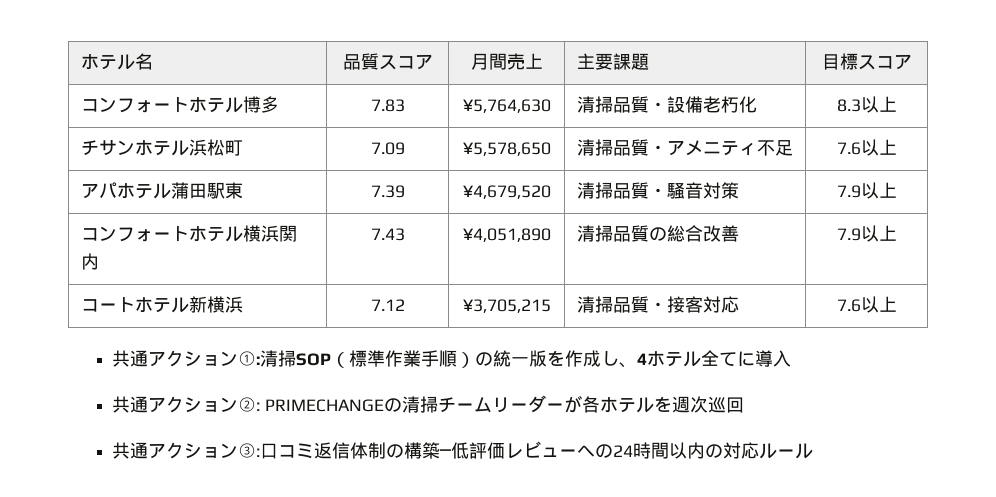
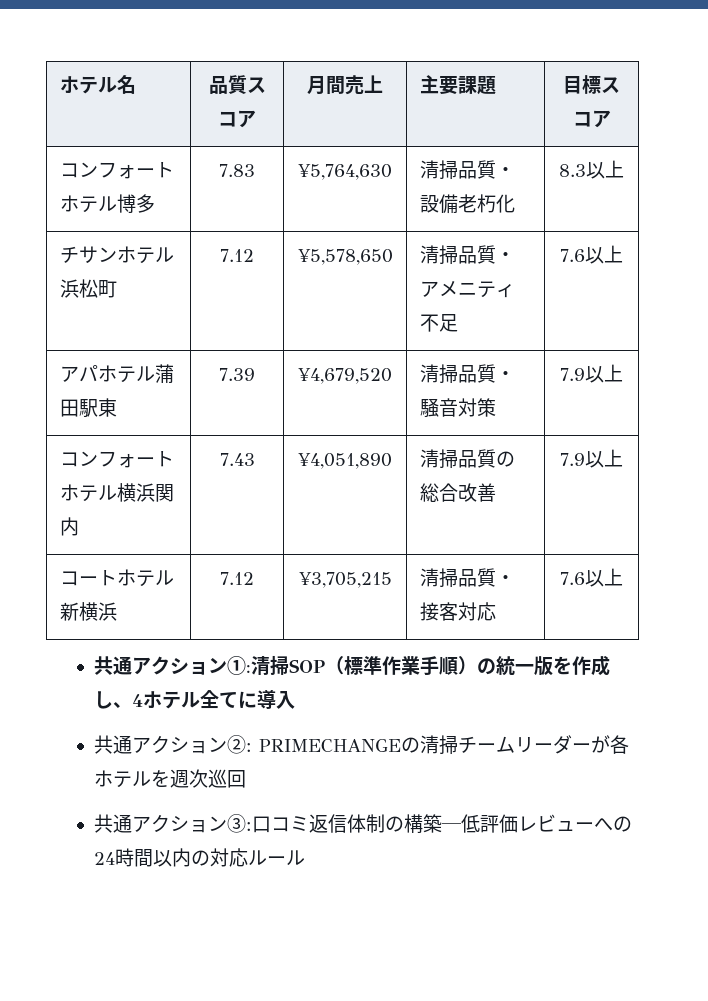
[370,142,405,155] 7.09 -> [220,249,254,262] 7.12

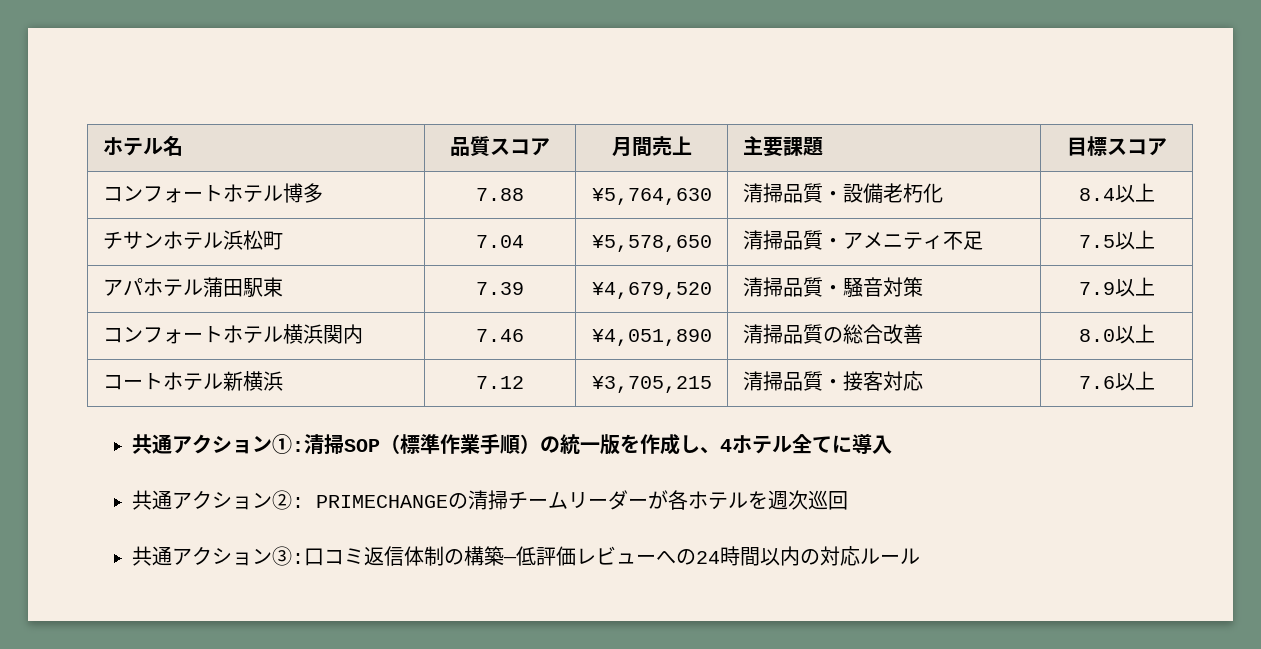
[219,164,255,177] 7.83 -> [476,188,524,201] 7.88
[559,164,586,177] 8.3 -> [1078,188,1115,201] 8.4
[220,249,254,262] 7.12 -> [476,235,524,248] 7.04
[560,249,585,262] 7.6 -> [1078,235,1115,248] 7.5
[219,453,255,466] 7.43 -> [476,329,524,342] 7.46
[560,453,585,466] 7.9 -> [1078,329,1115,342] 8.0

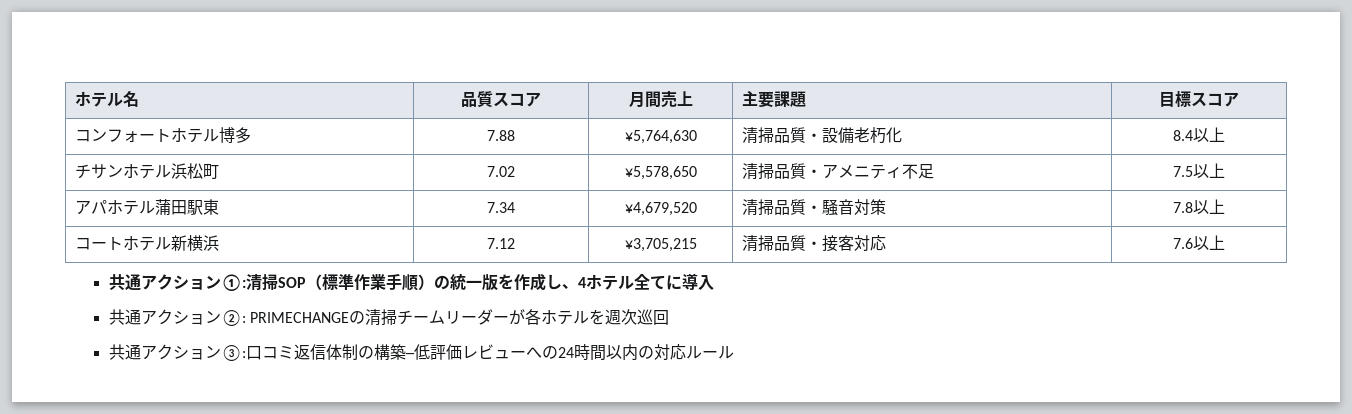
[476,235,524,248] 7.04 -> [487,166,515,177] 7.02
[476,282,524,295] 7.39 -> [487,202,515,213] 7.34
[1078,277,1155,297] [102,324,363,344] [476,329,524,342] [591,329,712,346] [742,324,923,344] [1078,329,1115,342] 7.9以上 // コンフォートホテル横浜関内 | 7.46 | ¥4,051,890 | 清掃品質の総合改善 | 8.0 -> [1173,202,1193,213] 7.8

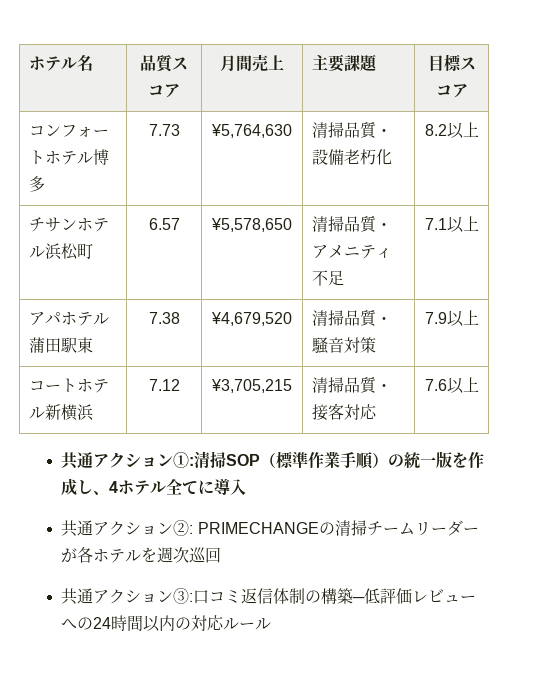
[487,130,515,141] 7.88 -> [148,124,180,136] 7.73
[1173,130,1193,141] 8.4 -> [424,124,447,136] 8.2
[487,166,515,177] 7.02 -> [148,218,180,230] 6.57
[1173,166,1193,177] 7.5 -> [424,218,447,230] 7.1
[487,202,515,213] 7.34 -> [148,312,180,324] 7.38
[1173,202,1193,213] 7.8 -> [424,312,447,324] 7.9

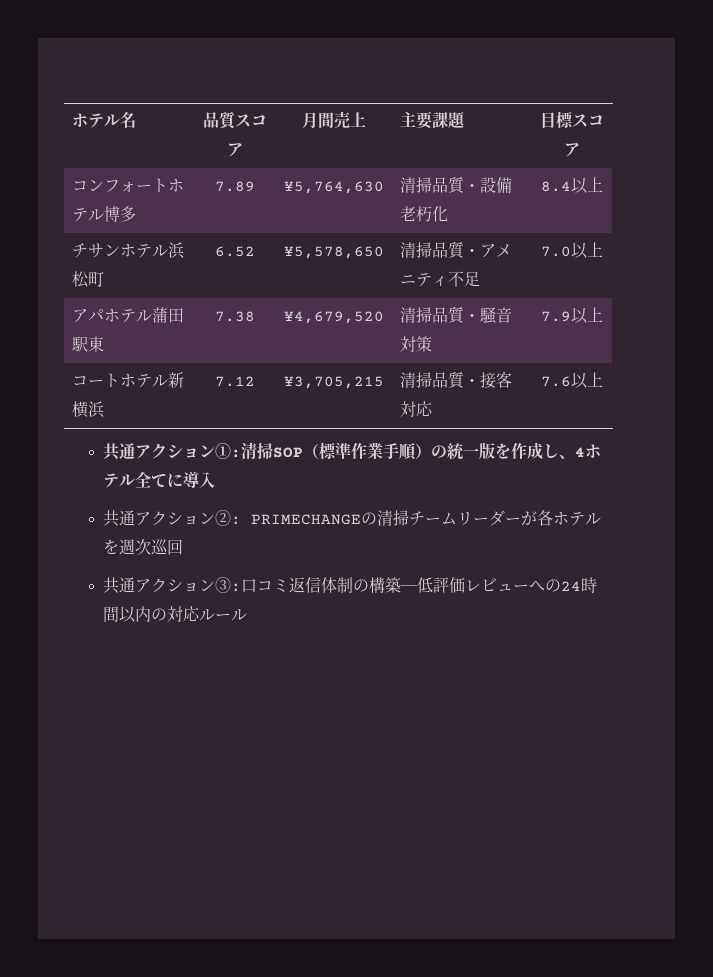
[148,124,180,136] 7.73 -> [215,181,255,192] 7.89
[424,124,447,136] 8.2 -> [541,181,571,192] 8.4
[148,218,180,230] 6.57 -> [215,246,255,257] 6.52
[424,218,447,230] 7.1 -> [541,246,571,257] 7.0

